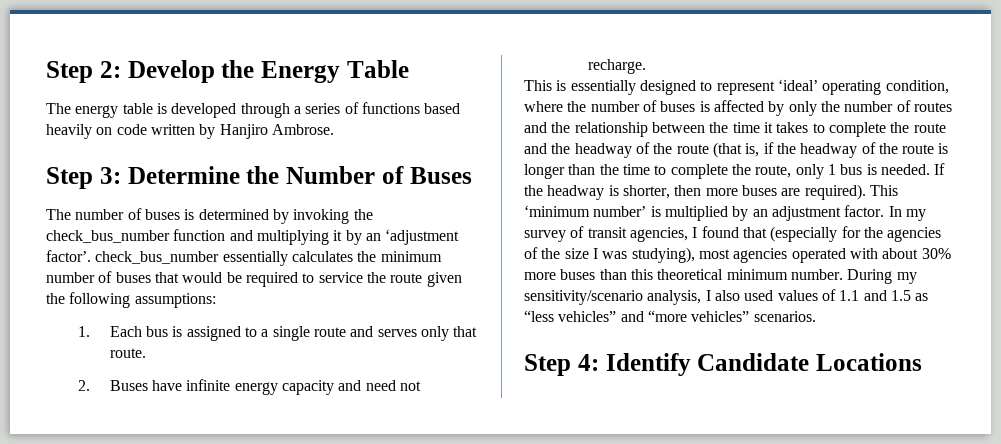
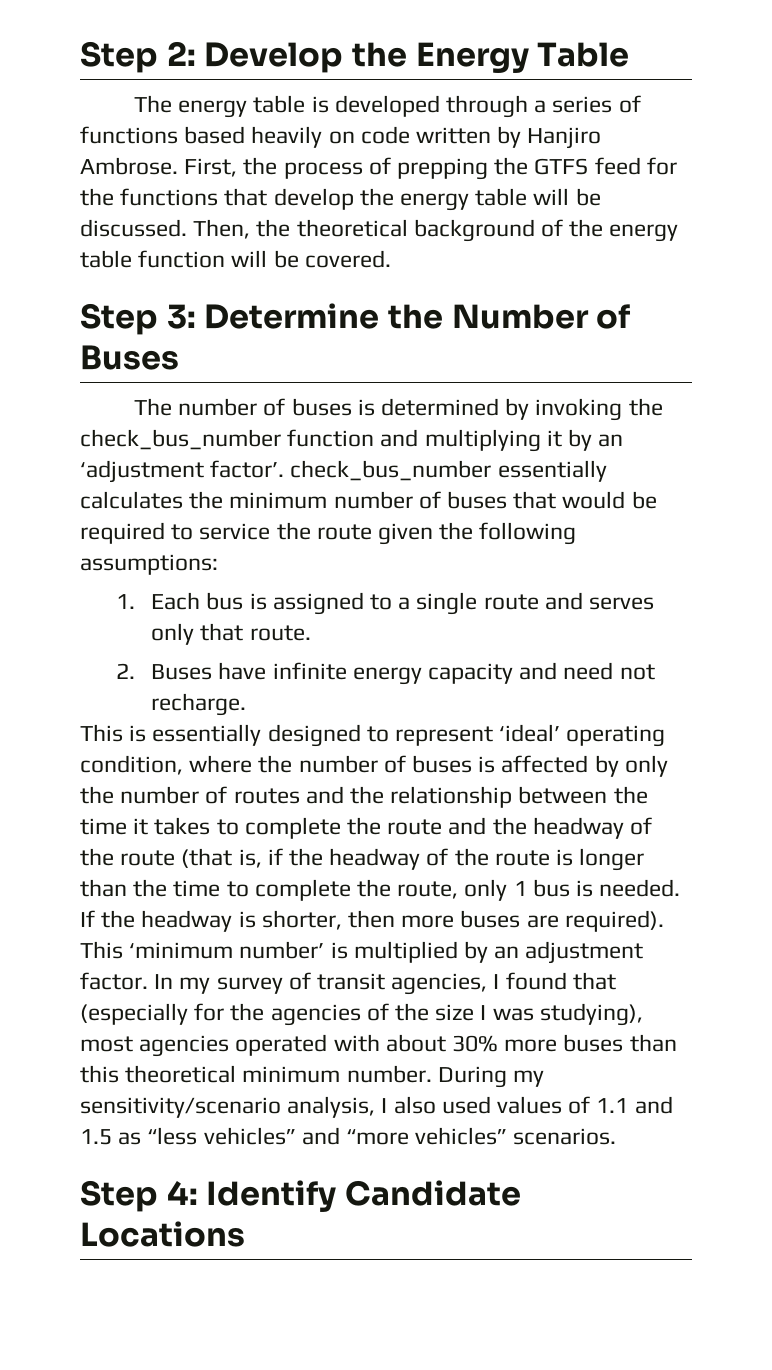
(334, 129) none -> [184,157,677,180] [80,188,601,211] [80,219,679,242] [80,250,391,268] First, the process of prepping the GTFS feed for the functions that develop the energy table will be discussed. Then, the theoretical background of the energy table function will be covered.

